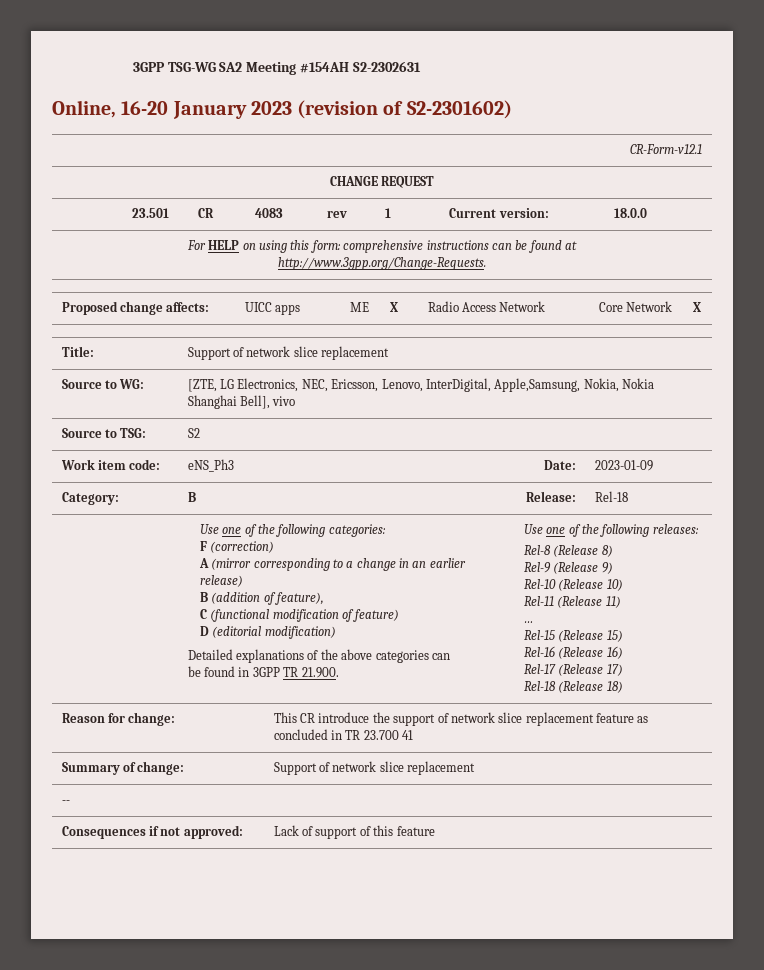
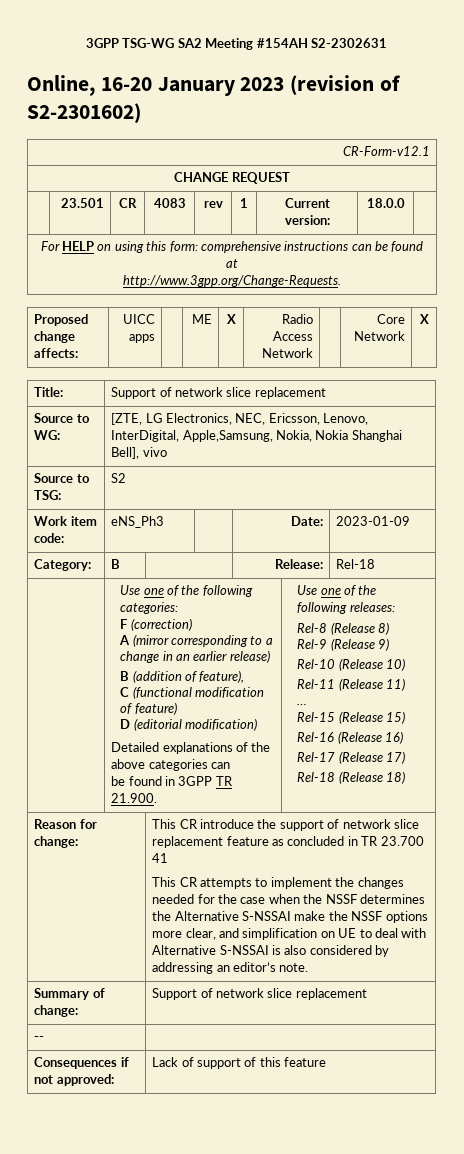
(414, 735) none -> [152,877,404,889] [152,894,425,904] [152,911,428,923] [152,928,427,940] [152,945,390,957] [152,962,309,974] // This CR attempts to implement the changes needed for the case when the NSSF determines the Alternative S-NSSAI make the NSSF options more clear, and simplification on UE to deal with Alternative S-NSSAI is also considered by addressing an editor’s note.

